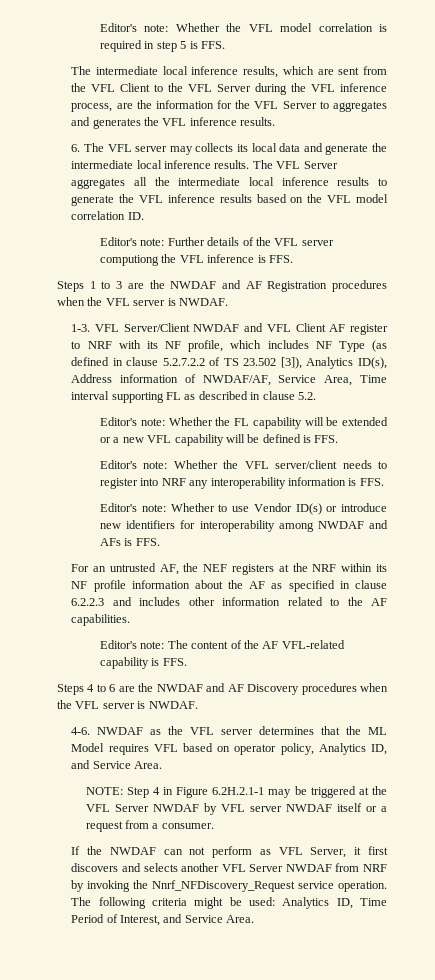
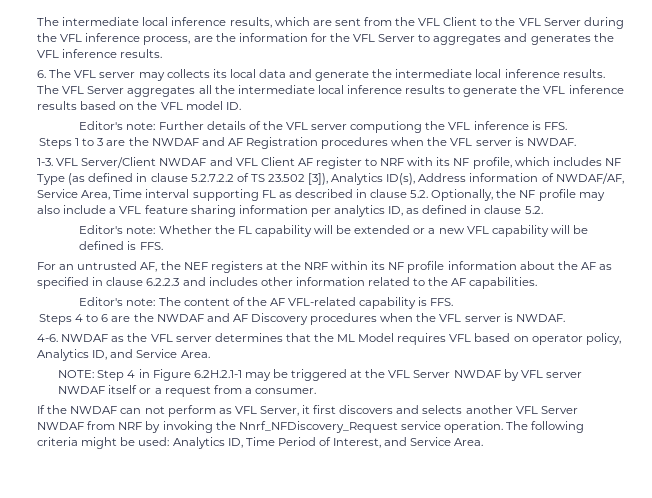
[100,23,387,32] [100,40,225,52] Editor's note: Whether the VFL model correlation is required in step 5 is FFS. // -> (37, 21) none
[71,211,126,220] correlation -> (223, 105) none
(316, 396) none -> [431,189,605,201] [37,205,543,217] Optionally, the NF profile may also include a VFL feature sharing information per analytics ID, as defined in clause 5.2.
[100,460,387,469] [100,477,384,489] [100,503,387,515] [100,520,388,532] [100,538,160,546] // Editor's note: Whether the VFL server/client needs to register into NRF any interoperability information is FFS. // Editor's note: Whether to use Vendor ID(s) or introduce new identifiers for interoperability among NWDAF and AFs is FFS. -> (163, 246) none

